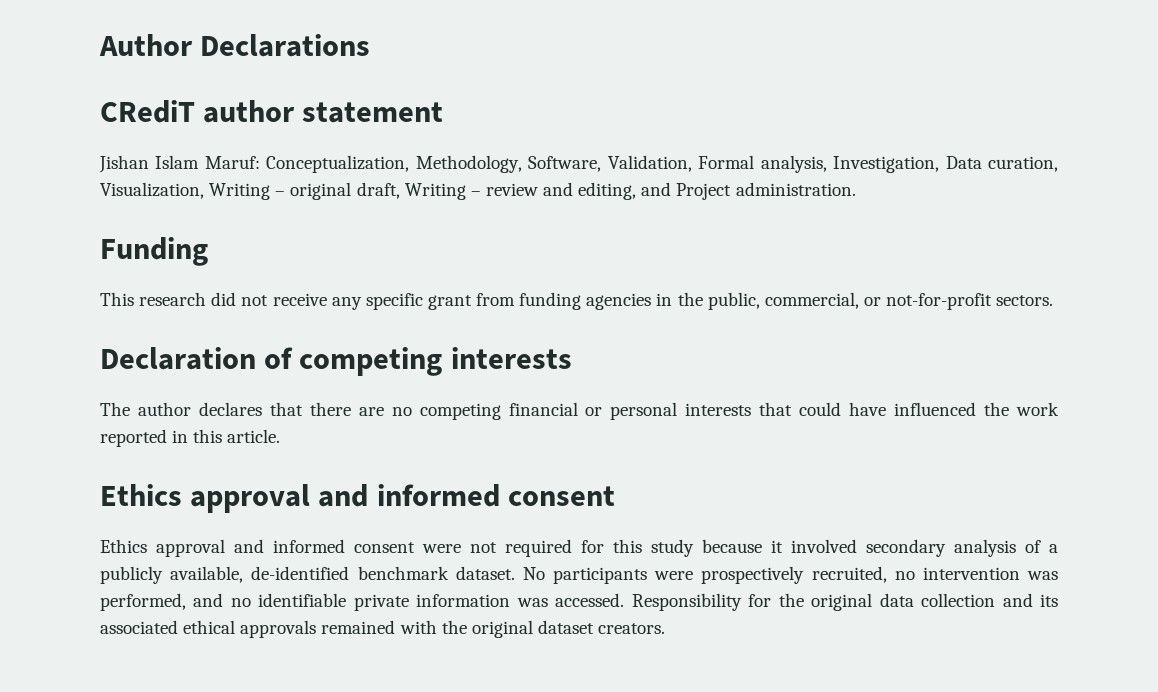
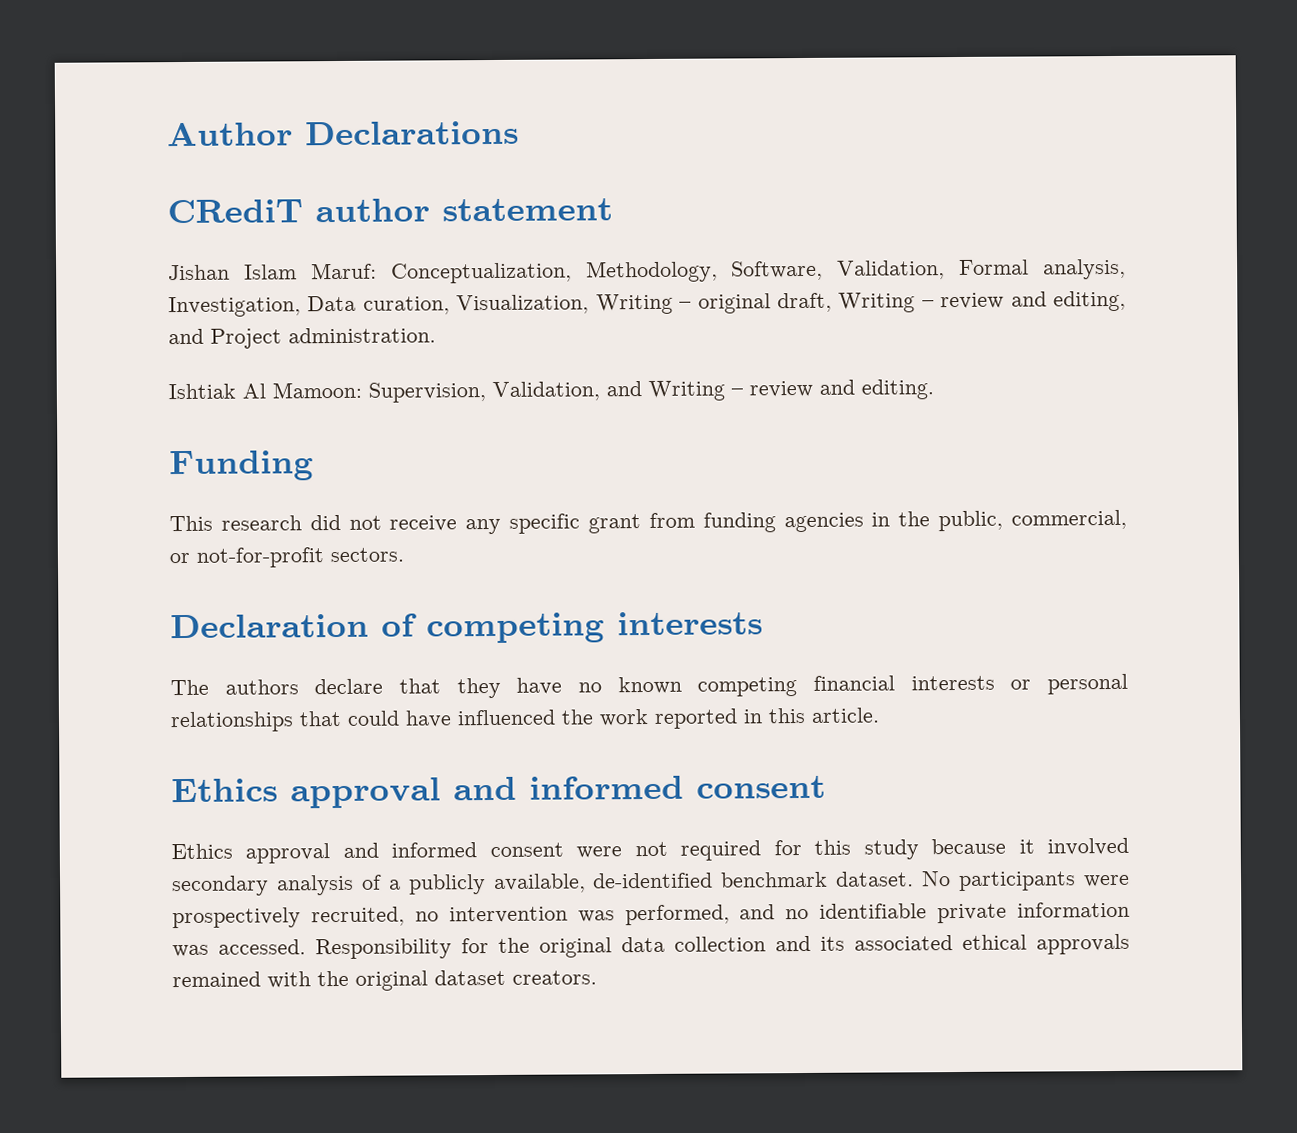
(856, 189) none -> [168,379,934,403] // Ishtiak Al Mamoon: Supervision, Validation, and Writing – review and editing.
[137,402,412,416] author declares that there are no -> [224,676,682,699] authors declare that they have no known
(578, 409) none -> [910,675,995,691] interests
[685,403,752,416] interests -> [170,711,294,733] relationships

